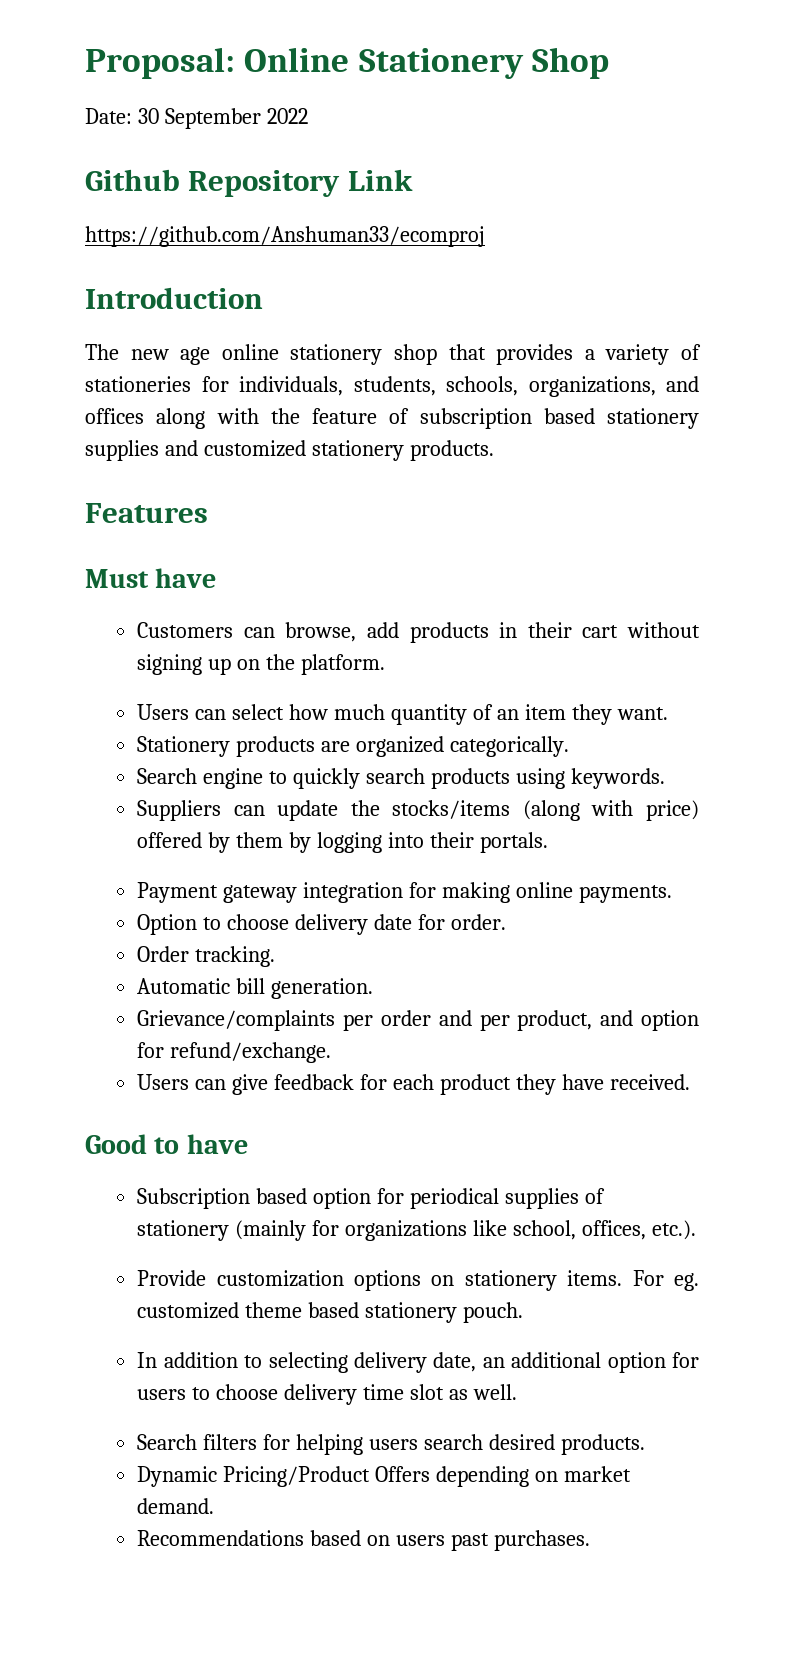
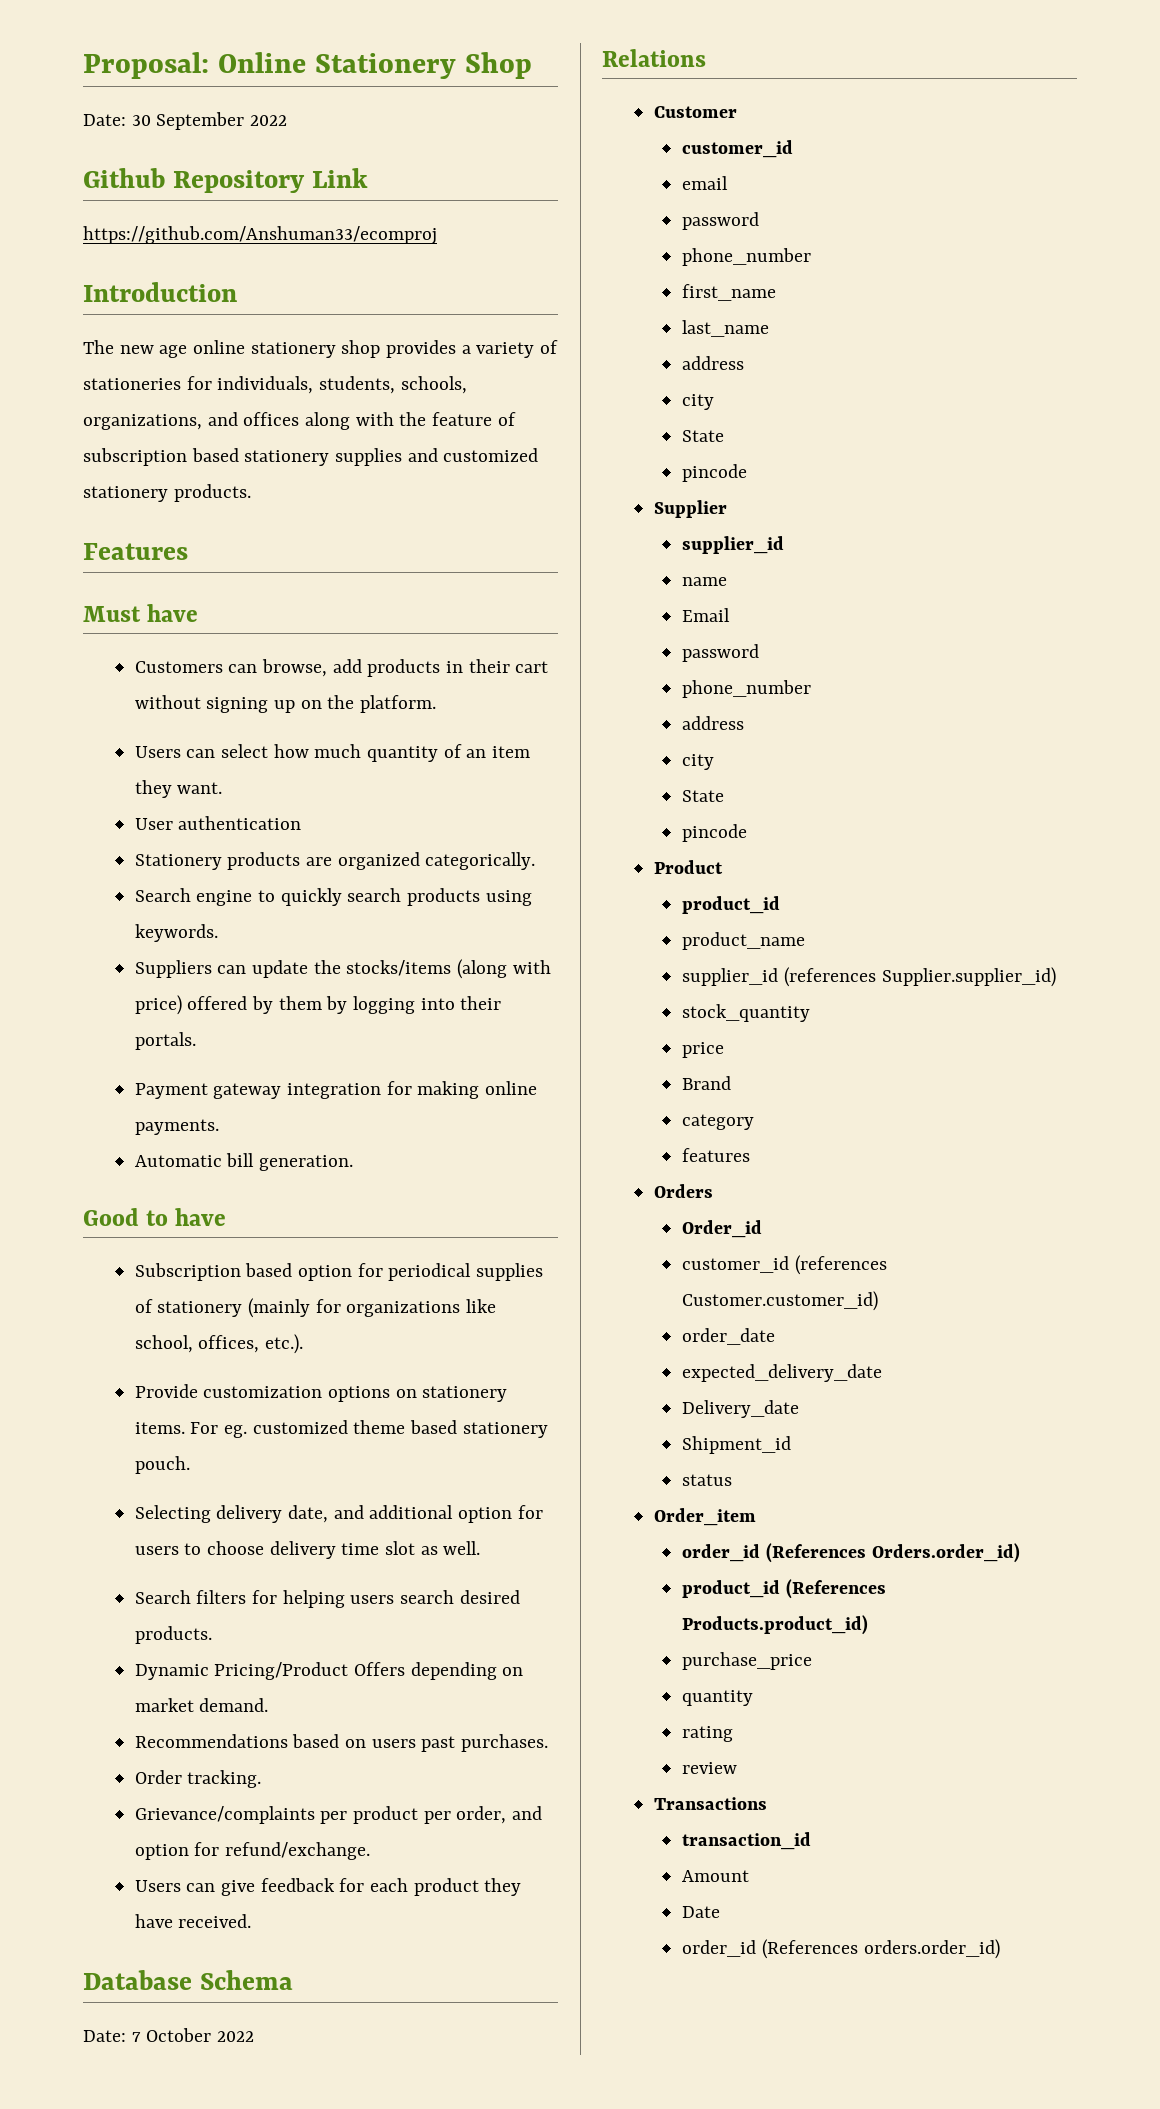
[448,344,486,360] that -> (381, 349) none
(668, 713) none -> [134,816,302,830] // User authentication
[137,914,506,935] [137,946,276,967] [137,978,374,999] [137,1010,699,1031] [137,1042,332,1063] [137,1074,690,1095] Option to choose delivery date for order. // Order tracking. // Automatic bill generation. // Grievance/complaints per order and per product, and option for refund/exchange. // Users can give feedback for each product they have received. -> [134,1153,353,1171] Automatic bill generation.
[137,1352,348,1373] In addition to selecting -> [134,1505,211,1523] Selecting
[482,1357,505,1368] an -> [333,1505,364,1519] and
(590, 1540) none -> [134,1770,262,1788] [134,1806,543,1824] [134,1842,370,1860] [134,1878,522,1896] [134,1914,252,1928] [83,1970,293,1990] [83,2028,255,2042] [602,49,706,67] [653,106,737,118] [682,140,794,158] [682,176,729,190] [682,212,760,230] [682,248,812,266] [682,284,777,301] [682,320,770,337] [682,356,745,370] [682,394,715,410] [682,430,725,442] [682,464,748,482] [653,500,727,518] [682,536,785,554] [682,577,728,586] [682,608,731,622] [682,644,760,662] [682,680,812,698] [682,716,745,730] [682,754,715,770] [682,790,725,802] [682,824,748,842] [653,860,723,874] [682,896,781,914] [682,932,806,950] [682,967,1056,987] [682,1004,811,1022] [682,1042,725,1058] [682,1076,732,1090] [682,1114,755,1130] [682,1148,751,1162] [653,1184,713,1198] [682,1220,763,1238] [682,1255,887,1275] [682,1291,879,1311] [682,1328,776,1345] [682,1364,883,1382] [682,1400,800,1418] [682,1436,792,1454] [682,1474,733,1486] [653,1508,756,1526] [682,1543,1020,1563] [682,1579,886,1599] [682,1615,869,1635] [682,1652,813,1670] [682,1690,754,1706] [682,1726,734,1742] [682,1762,738,1774] [653,1797,767,1810] [682,1832,812,1850] [682,1870,750,1882] [682,1906,721,1918] [682,1939,1000,1959] // Order tracking. // Grievance/complaints per product per order, and option for refund/exchange. // Users can give feedback for each product they have received. // Database Schema // Date: 7 October 2022 // Relations // Customer // customer_id // email // password // phone_number // first_name // last_name // address // city // State // pincode // Supplier // supplier_id // name // Email // password // phone_number // address // city // State // pincode // Product // product_id // product_name // supplier_id (references Supplier.supplier_id) // stock_quantity // price // Brand // category // features // Orders // Order_id // customer_id (references Customer.customer_id) // order_date // expected_delivery_date // Delivery_date // Shipment_id // status // Order_item // order_id (References Orders.order_id) // product_id (References Products.product_id) // purchase_price // quantity // rating // review // Transactions // transaction_id // Amount // Date // order_id (References orders.order_id)

